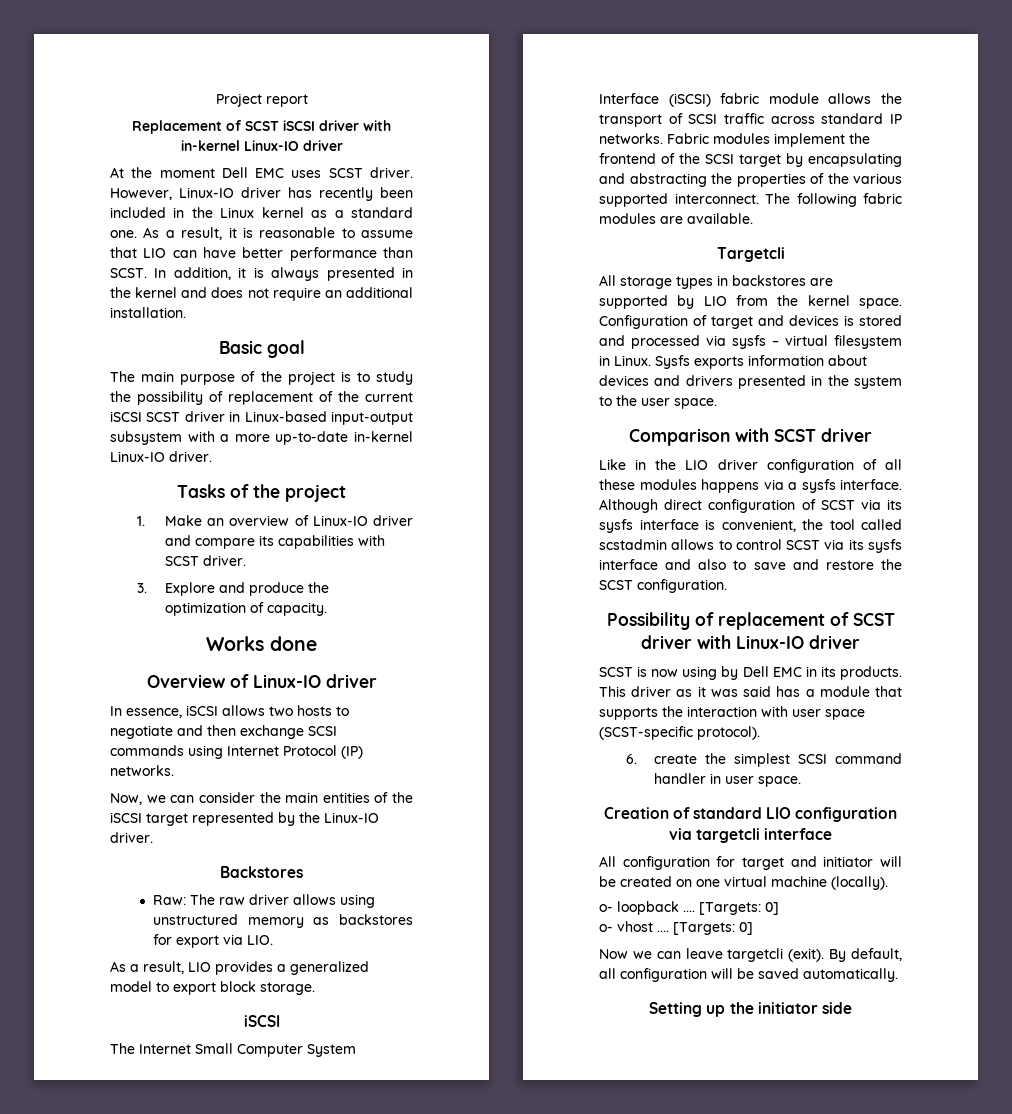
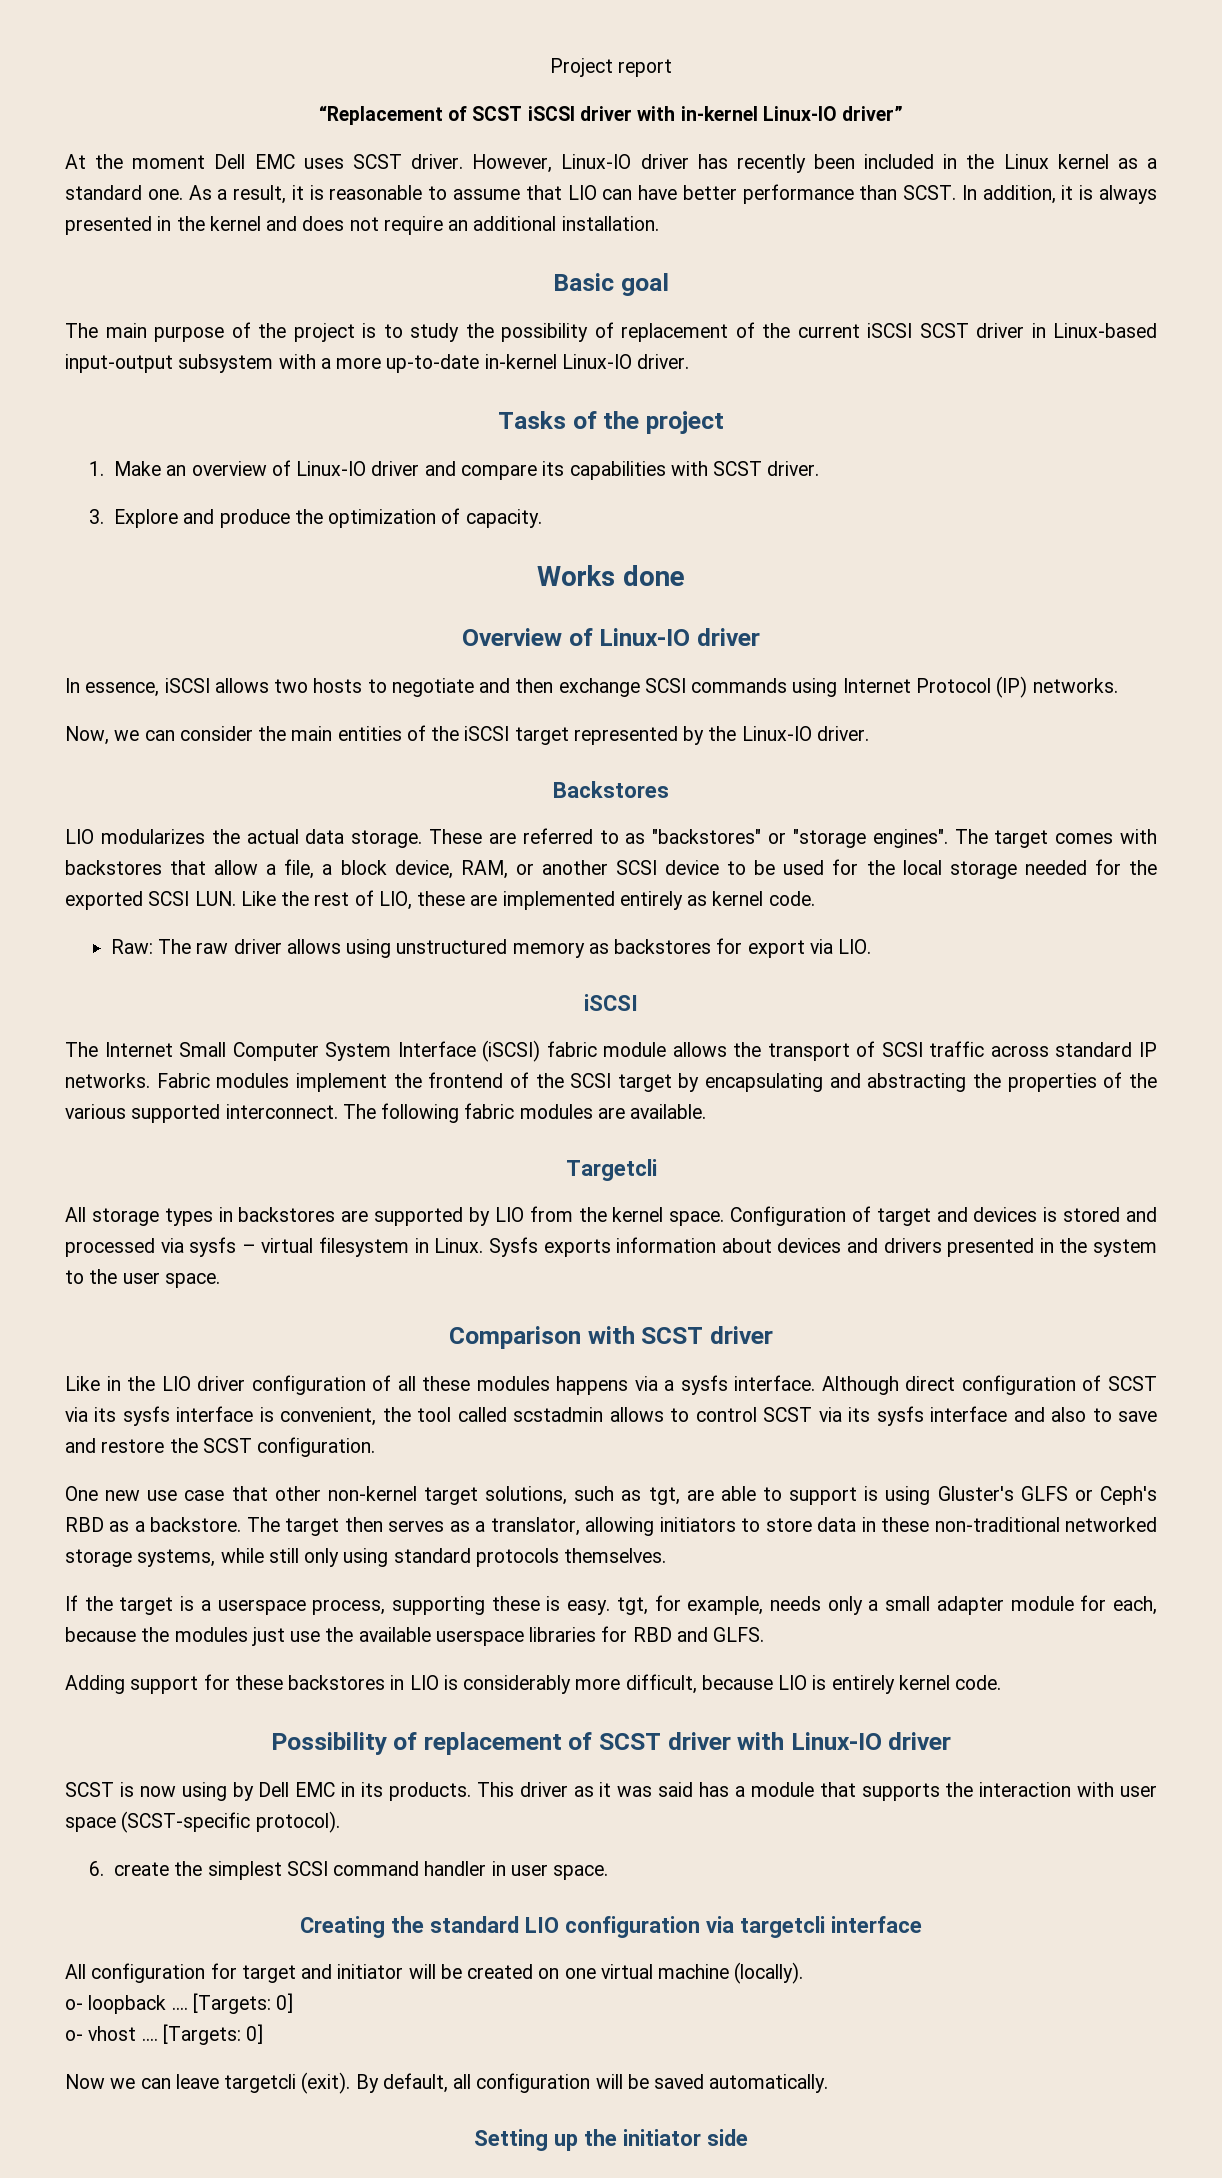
[132,120,222,134] Replacement -> [318,105,443,125] “Replacement
[302,140,343,151] driver -> [842,106,904,121] driver”
(303, 872) none -> [65,828,1158,848] [65,859,1158,879] [65,890,815,910] // LIO modularizes the actual data storage. These are referred to as "backstores" or "storage engines". The target comes with backstores that allow a file, a block device, RAM, or another SCSI device to be used for the local storage needed for the exported SCSI LUN. Like the rest of LIO, these are implemented entirely as kernel code.
[110,961,369,975] [110,981,315,995] // As a result, LIO provides a generalized model to export block storage. -> (872, 946) none
(727, 586) none -> [65,1486,1157,1505] [65,1517,1158,1536] [65,1548,667,1567] [65,1595,1157,1615] [65,1626,765,1646] [65,1674,1002,1694] // One new use case that other non-kernel target solutions, such as tgt, are able to support is using Gluster's GLFS or Ceph's RBD as a backstore. The target then serves as a translator, allowing initiators to store data in these non-traditional networked storage systems, while still only using standard protocols themselves. // If the target is a userspace process, supporting these is easy. tgt, for example, needs only a small adapter module for each, because the modules just use the available userspace libraries for RBD and GLFS. // Adding support for these backstores in LIO is considerably more difficult, because LIO is entirely kernel code.
[603,807,690,819] Creation of -> [300,1916,425,1938] Creating the

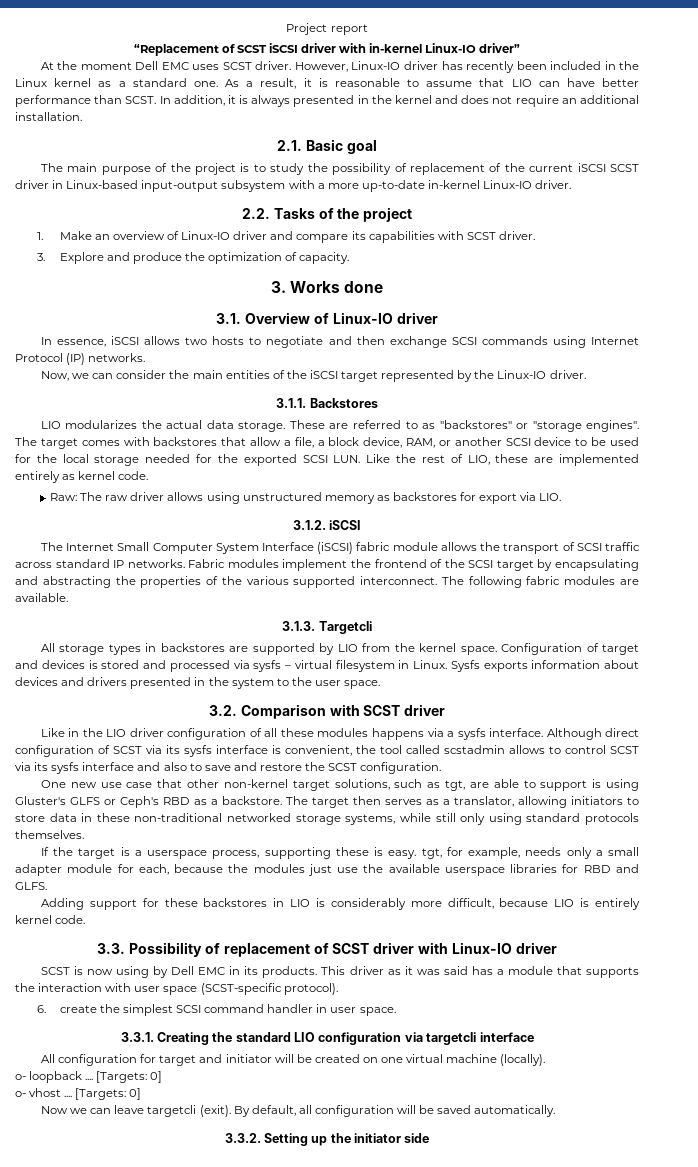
(659, 223) none -> [277,140,303,151] 2.1.
(690, 361) none -> [241,208,270,219] 2.2.
(542, 518) none -> [270,281,286,293] 3.
(685, 575) none -> [216,313,242,324] 3.1.
(869, 733) none -> [276,398,307,408] 3.1.1.
(872, 946) none -> [292,520,326,530] 3.1.2.
(707, 1111) none -> [282,621,316,631] 3.1.3.
(220, 1280) none -> [208,705,237,716] 3.2.
(1002, 1682) none -> [97,943,126,954] 3.3.
(609, 1872) none -> [120,1032,154,1042] 3.3.1.
(829, 2083) none -> [224,1133,261,1143] 3.3.2.

